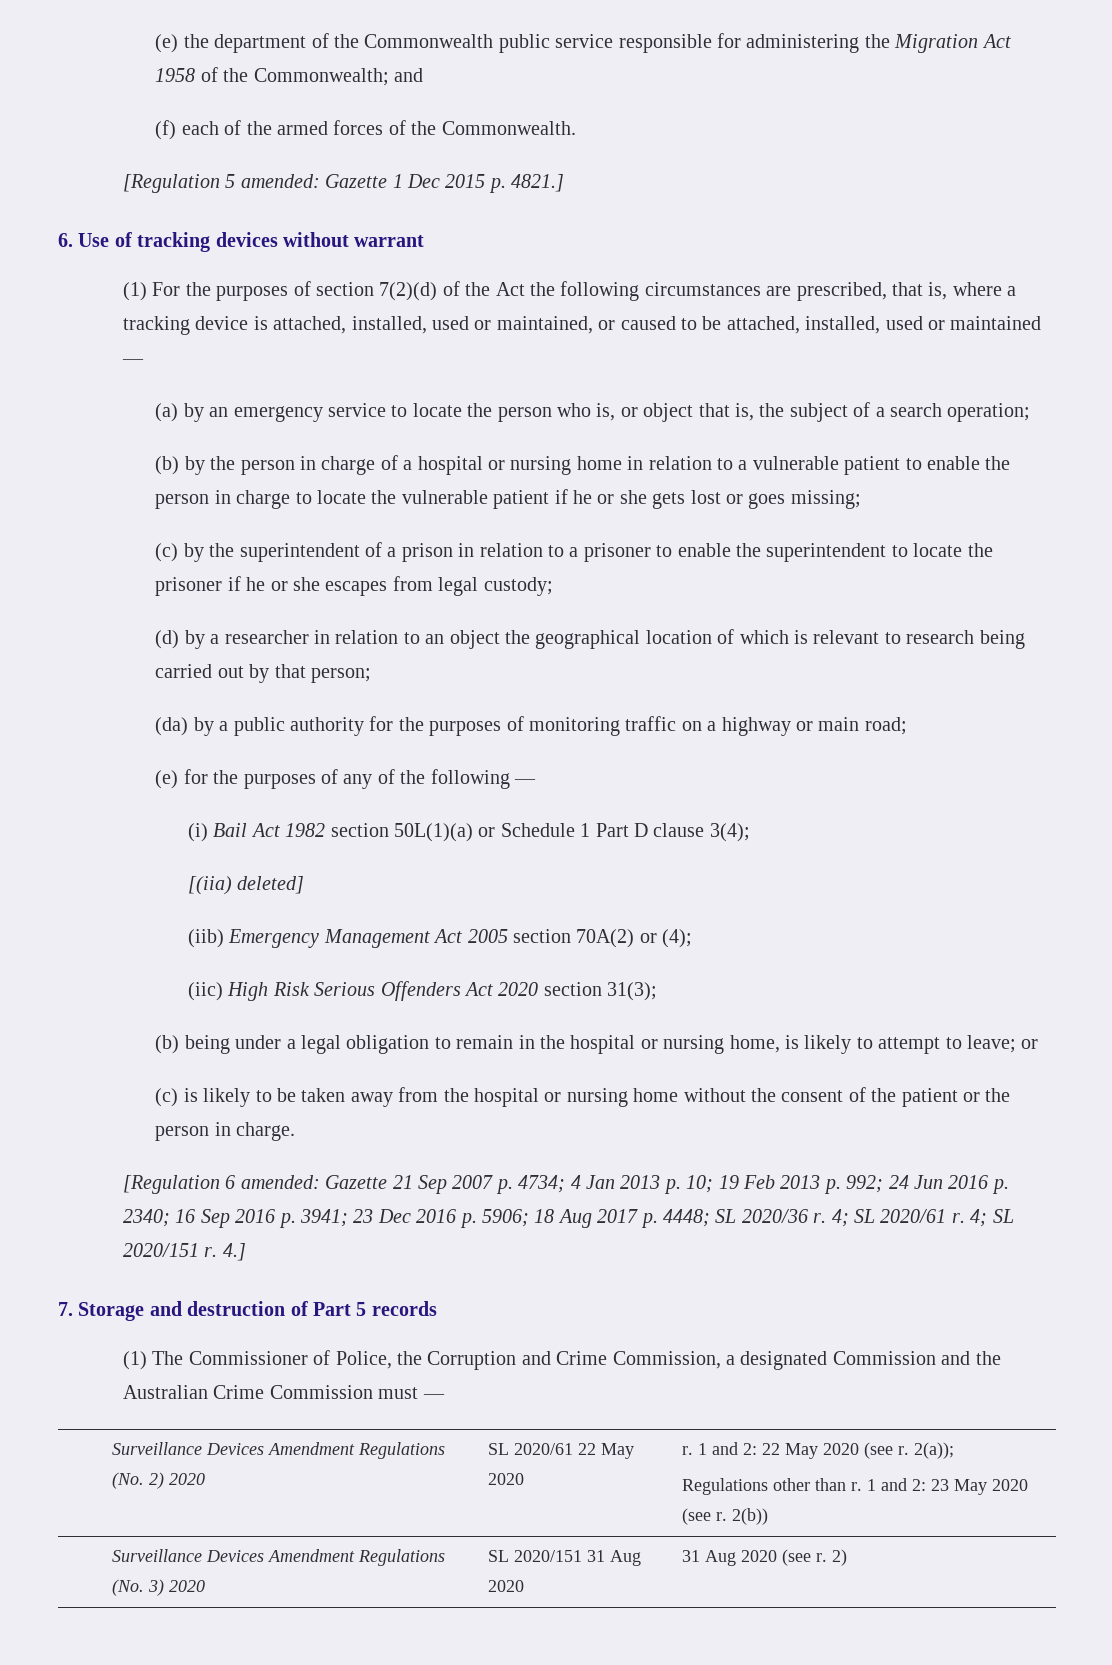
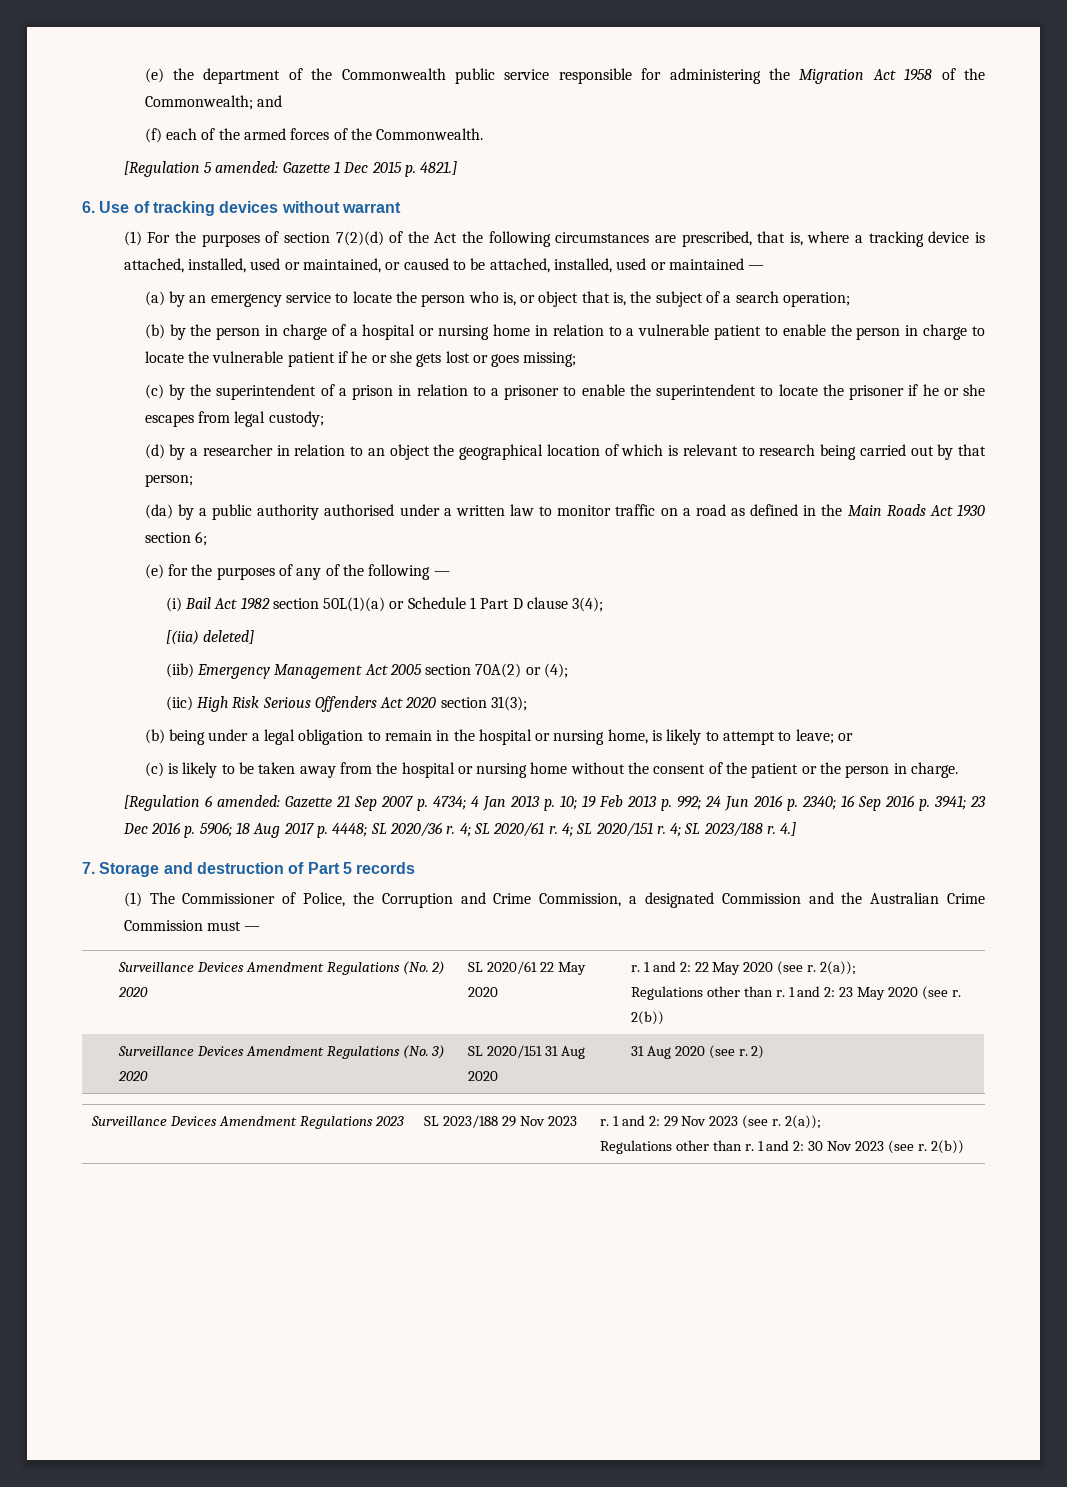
[369,716,907,736] for the purposes of monitoring traffic on a highway or main road; -> [324,504,986,517] [144,531,207,546] authorised under a written law to monitor traffic on a road as defined in the Main Roads Act 1930 section 6;
(218, 1252) none -> [670,822,777,837] 4; SL 2023/188 r.
(847, 1557) none -> [90,1116,404,1129] [423,1115,577,1128] [599,1115,822,1129] [599,1140,964,1154] // Surveillance Devices Amendment Regulations 2023 | SL 2023/188 29 Nov 2023 | r. 1 and 2: 29 Nov 2023 (see r. 2(a)); // Regulations other than r. 1 and 2: 30 Nov 2023 (see r. 2(b))

